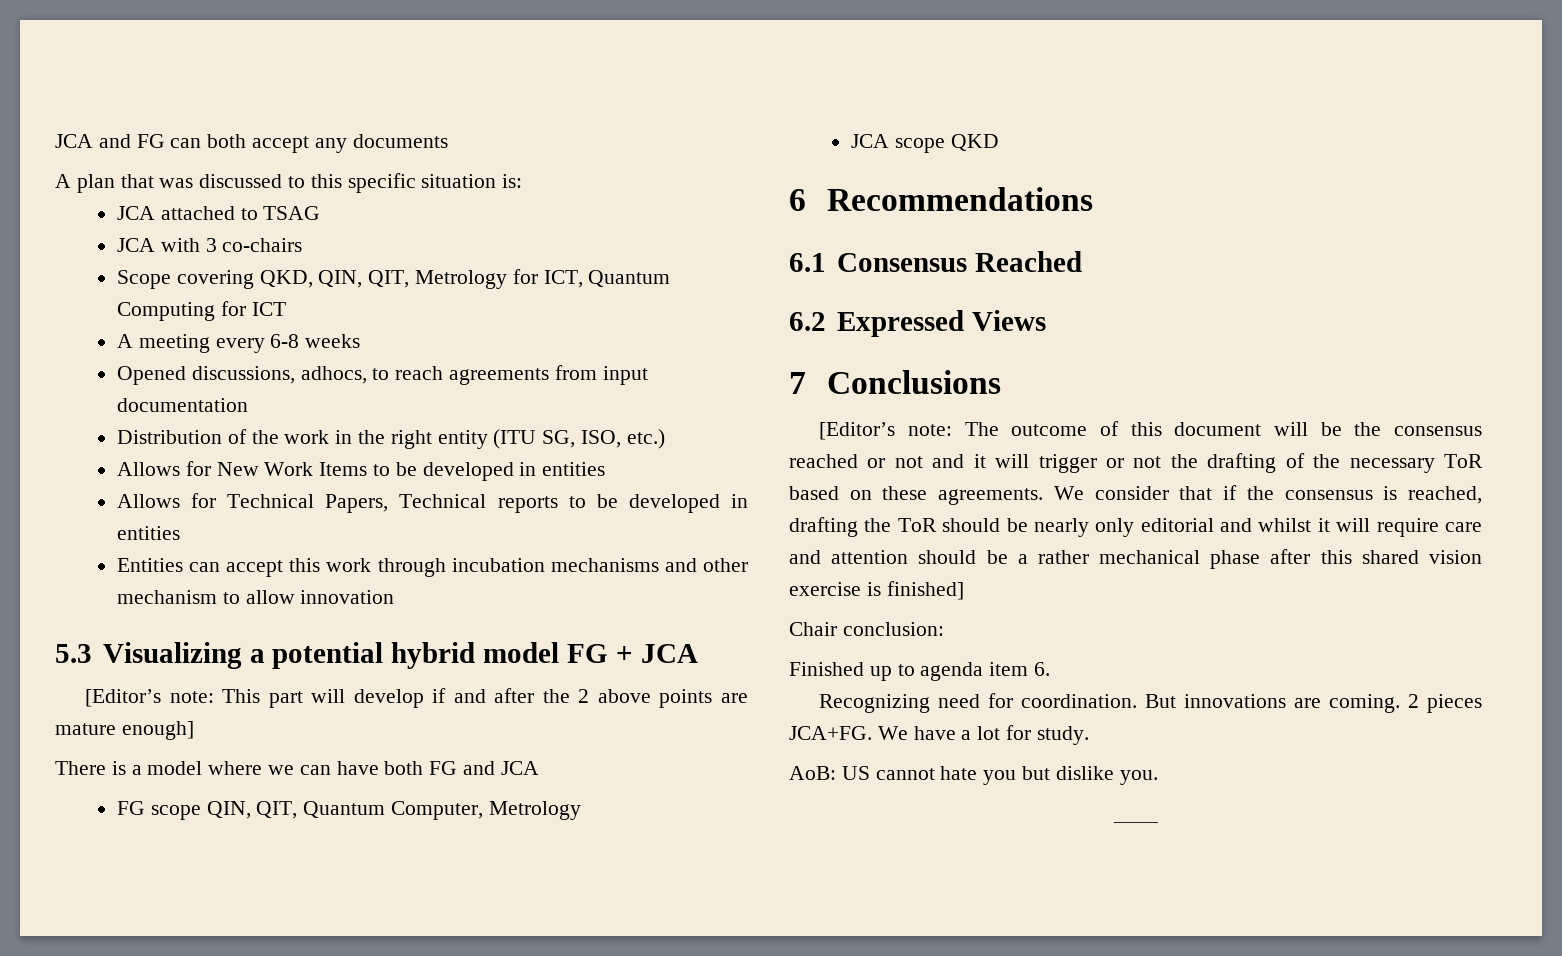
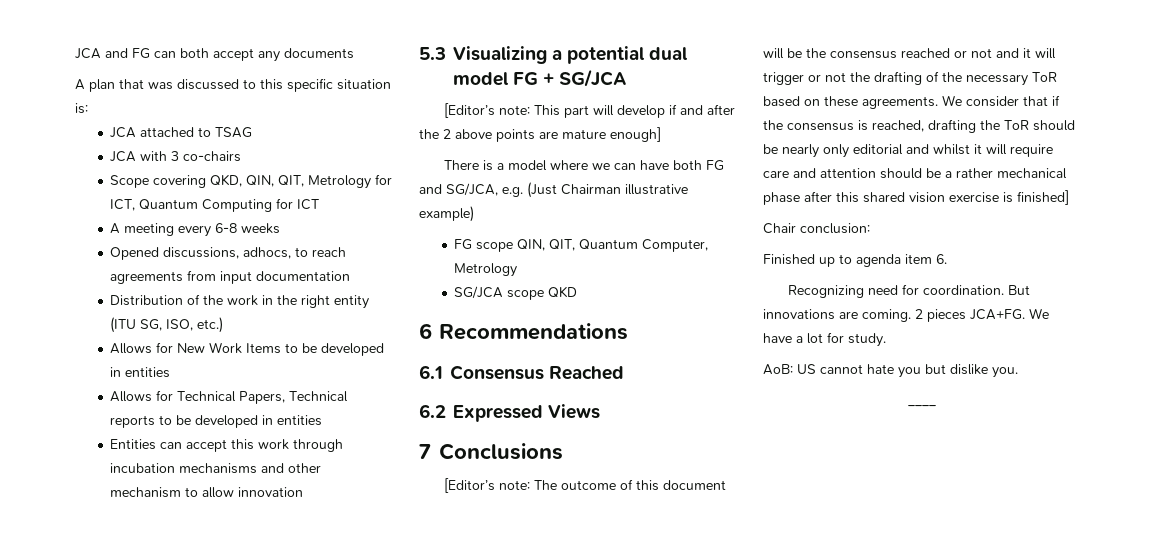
[391,642,476,669] hybrid -> [649,47,689,60] dual
[640,644,698,663] JCA -> [559,69,628,87] SG/JCA
[500,761,539,775] JCA -> [446,182,688,198] [419,206,474,222] SG/JCA, e.g. (Just Chairman illustrative example)
[850,134,889,148] JCA -> [454,286,504,299] SG/JCA

